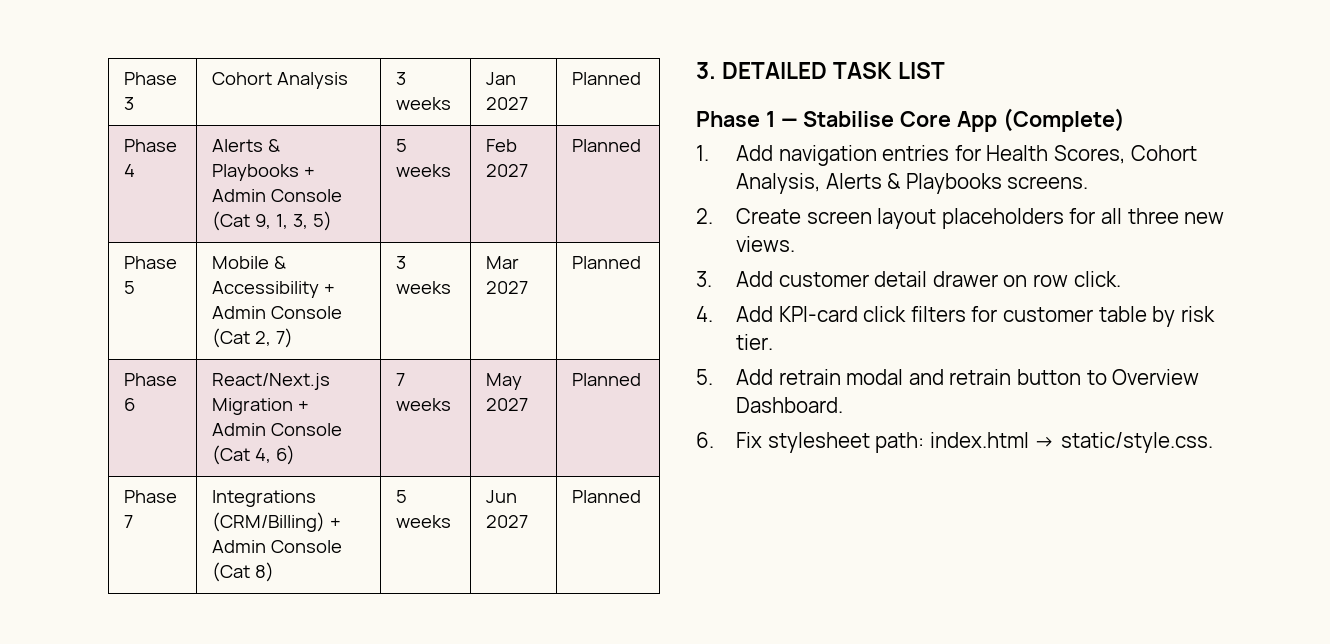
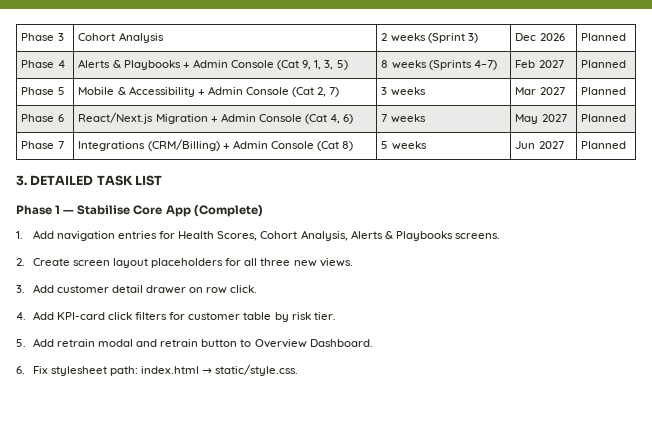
[396,72,407,85] [396,97,452,110] [486,72,517,85] [486,97,529,110] 3 weeks | Jan 2027 -> [381,33,478,43] [515,33,565,41] 2 weeks (Sprint 3) | Dec 2026
[396,139,408,152] [396,164,452,177] 5 weeks -> [381,60,497,70] 8 weeks (Sprints 4–7)

